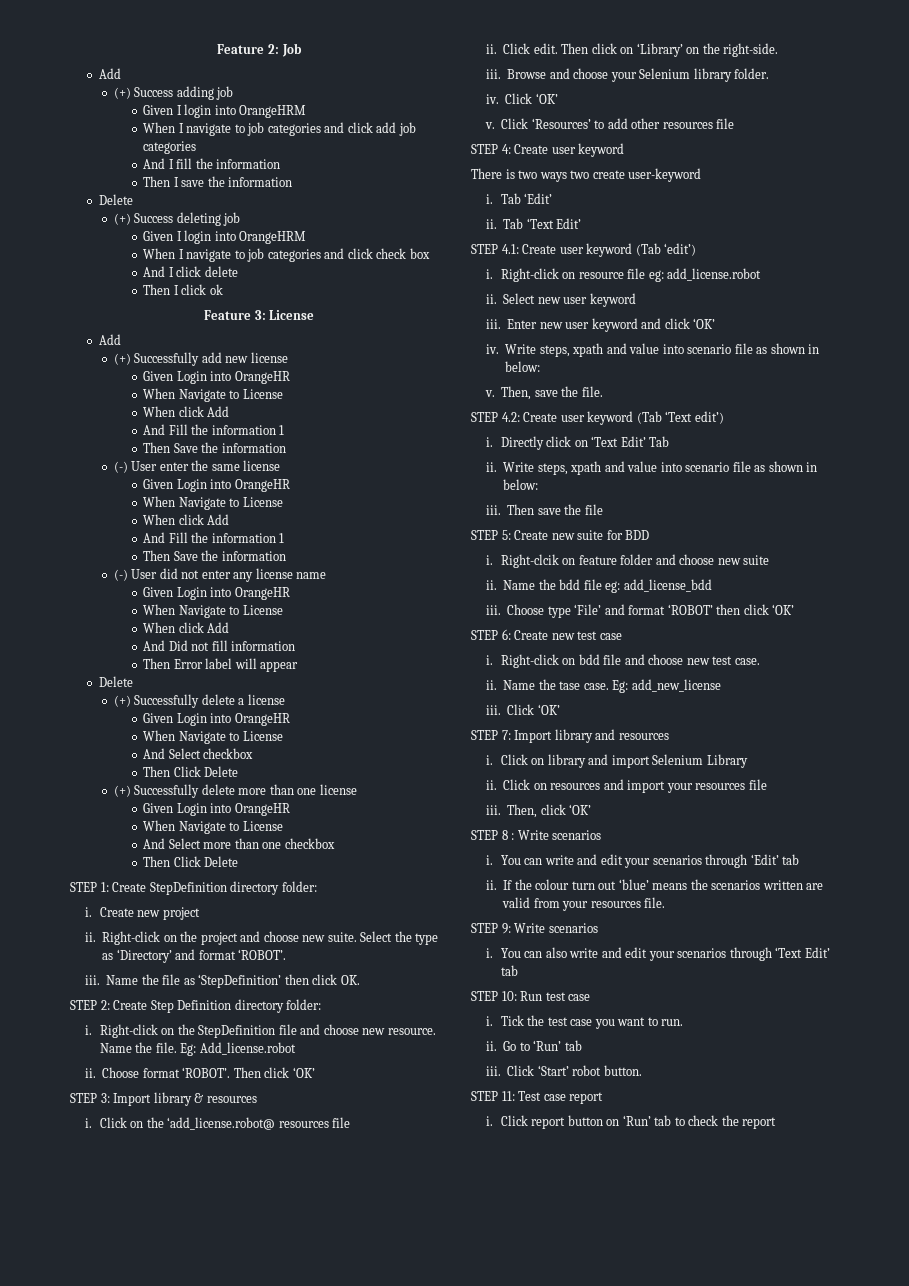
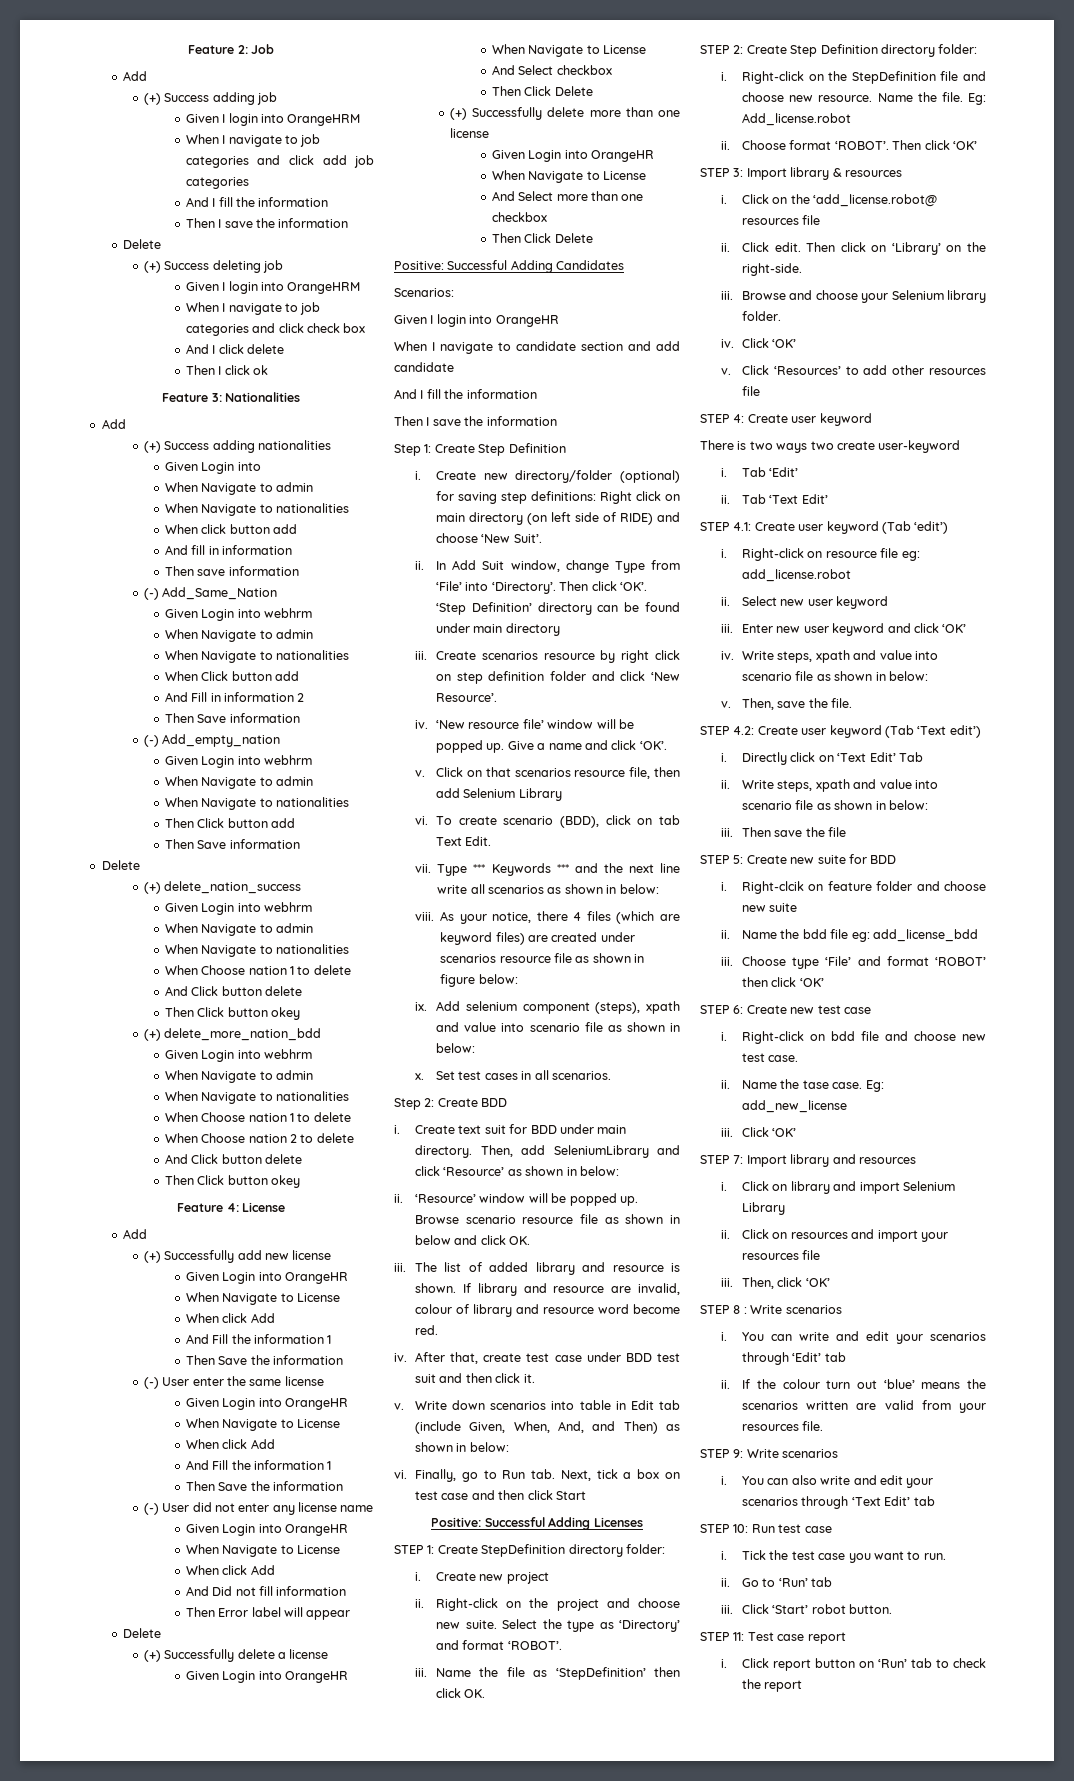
(266, 315) none -> [224,392,300,402] [101,419,126,429] [143,440,331,453] [164,462,261,474] [164,482,314,495] [164,503,350,516] [164,524,298,534] [164,545,293,555] [164,566,299,576] [143,587,278,600] [164,608,313,621] [164,629,314,642] [164,650,350,663] [164,671,300,681] [164,692,305,702] [164,713,300,723] [143,734,281,747] [164,755,313,768] [164,776,314,789] [164,797,350,810] [164,818,296,828] [164,839,300,849] [101,860,140,870] [143,881,302,894] [164,902,313,915] [164,923,314,936] [164,944,350,957] [164,965,351,975] [164,986,303,996] [164,1007,301,1020] [143,1028,322,1041] [164,1049,313,1062] [164,1070,314,1083] [164,1091,350,1104] [164,1112,351,1122] [164,1133,354,1143] [164,1154,303,1164] [164,1175,301,1188] [177,1203,239,1212] Nationalities // Add // (+) Success adding nationalities // Given Login into // When Navigate to admin // When Navigate to nationalities // When click button add // And fill in information // Then save information // (-) Add_Same_Nation // Given Login into webhrm // When Navigate to admin // When Navigate to nationalities // When Click button add // And Fill in information 2 // Then Save information // (-) Add_empty_nation // Given Login into webhrm // When Navigate to admin // When Navigate to nationalities // Then Click button add // Then Save information // Delete // (+) delete_nation_success // Given Login into webhrm // When Navigate to admin // When Navigate to nationalities // When Choose nation 1 to delete // And Click button delete // Then Click button okey // (+) delete_more_nation_bdd // Given Login into webhrm // When Navigate to admin // When Navigate to nationalities // When Choose nation 1 to delete // When Choose nation 2 to delete // And Click button delete // Then Click button okey // Feature 4:
(239, 861) none -> [394,260,625,273] [394,288,454,297] [394,314,559,327] [394,341,680,354] [394,362,454,372] [394,389,537,399] [394,416,557,426] [394,443,566,456] [415,470,680,483] [436,491,680,504] [436,512,680,525] [436,533,542,543] [415,560,680,573] [436,581,647,594] [436,602,680,615] [436,623,560,636] [415,650,680,663] [436,671,680,684] [436,693,498,702] [415,719,634,729] [436,740,667,753] [415,767,680,779] [436,788,562,801] [415,815,680,828] [436,836,492,846] [415,863,680,876] [437,884,659,894] [415,911,680,924] [440,932,635,945] [440,953,645,963] [440,974,518,987] [415,1001,680,1014] [436,1022,680,1032] [436,1043,476,1053] [415,1070,611,1080] [394,1098,508,1110] [394,1124,627,1134] [415,1145,680,1158] [415,1166,619,1176] [394,1193,638,1206] [415,1214,680,1224] [415,1235,531,1245] [394,1262,680,1275] [415,1283,680,1296] [415,1304,680,1317] [415,1325,439,1335] [394,1352,680,1364] [415,1373,535,1383] [394,1400,680,1410] [415,1421,680,1434] [415,1442,509,1452] [394,1469,680,1482] [415,1490,586,1500] [431,1517,643,1530] // Positive: Successful Adding Candidates // Scenarios: // Given I login into OrangeHR // When I navigate to candidate section and add candidate // And I fill the information // Then I save the information // Step 1: Create Step Definition // i. Create new directory/folder (optional) for saving step definitions: Right click on main directory (on left side of RIDE) and choose ‘New Suit’. // ii. In Add Suit window, change Type from ‘File’ into ‘Directory’. Then click ‘OK’. ‘Step Definition’ directory can be found under main directory // iii. Create scenarios resource by right click on step definition folder and click ‘New Resource’. // iv. ‘New resource file’ window will be popped up. Give a name and click ‘OK’. // v. Click on that scenarios resource file, then add Selenium Library // vi. To create scenario (BDD), click on tab Text Edit. // vii. Type *** Keywords *** and the next line write all scenarios as shown in below: // viii. As your notice, there 4 files (which are keyword files) are created under scenarios resource file as shown in figure below: // ix. Add selenium component (steps), xpath and value into scenario file as shown in below: // x. Set test cases in all scenarios. // Step 2: Create BDD // i. Create text suit for BDD under main directory. Then, add SeleniumLibrary and click ‘Resource’ as shown in below: // ii. ‘Resource’ window will be popped up. Browse scenario resource file as shown in below and click OK. // iii. The list of added library and resource is shown. If library and resource are invalid, colour of library and resource word become red. // iv. After that, create test case under BDD test suit and then click it. // v. Write down scenarios into table in Edit tab (include Given, When, And, and Then) as shown in below: // vi. Finally, go to Run tab. Next, tick a box on test case and then click Start // Positive: Successful Adding Licenses

